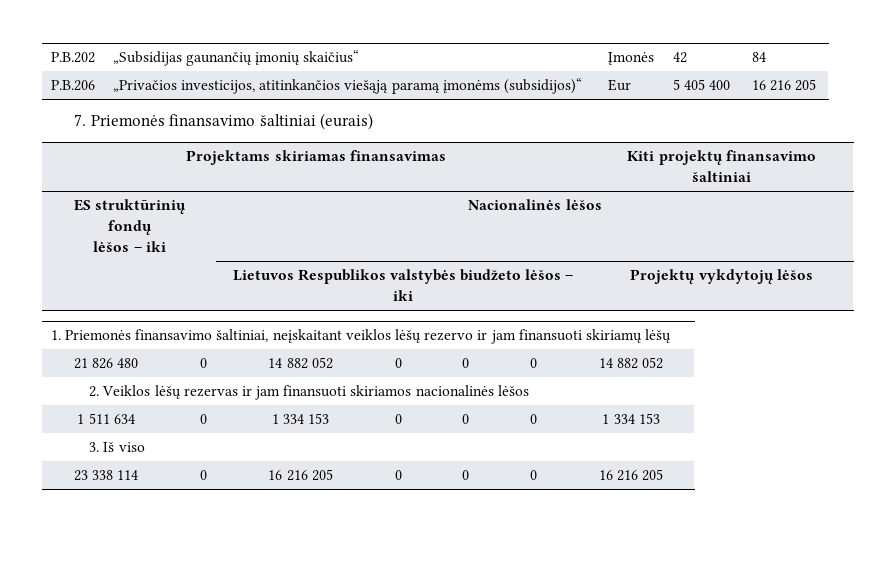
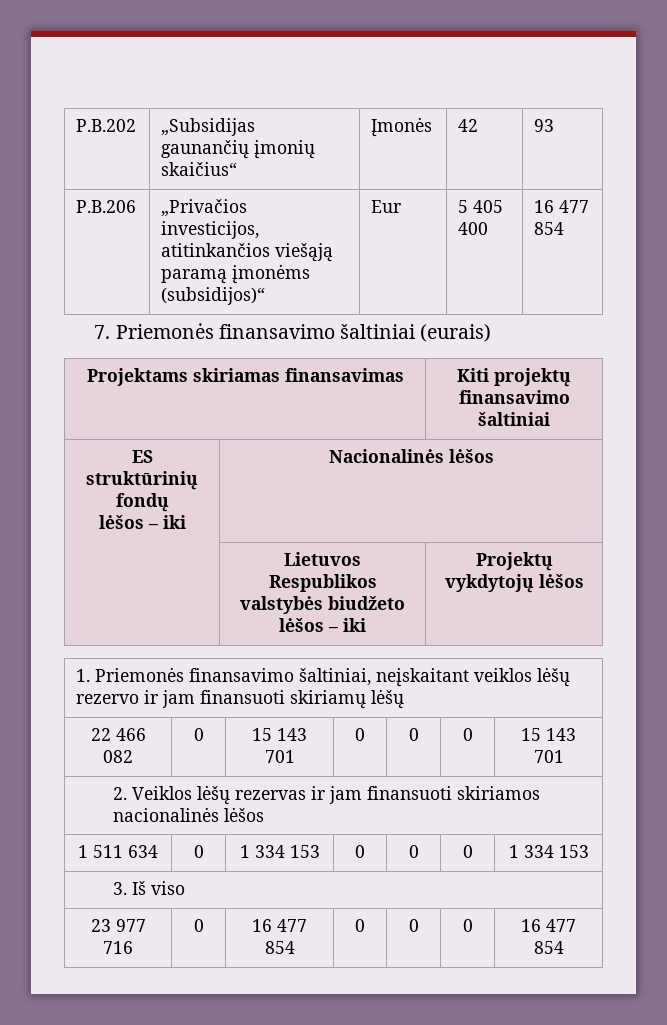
[751,52,766,62] 84 -> [534,119,555,132] 93
[770,79,817,91] 216 205 -> [559,200,590,213] [534,222,565,235] 477 854
[73,358,139,369] [199,358,207,368] [268,357,333,369] [394,358,402,368] [462,358,469,368] [530,358,537,368] [598,357,664,369] 21 826 480 | 0 | 14 882 052 | 0 | 0 | 0 | 14 882 052 -> [90,728,146,741] [103,750,133,763] [193,728,204,741] [252,728,307,741] [264,750,295,763] [355,728,365,741] [408,728,419,741] [462,728,473,741] [521,728,576,741] [533,750,564,763] 22 466 082 | 0 | 15 143 701 | 0 | 0 | 0 | 15 143 701
[92,470,139,480] [199,470,207,480] [268,469,333,481] 338 114 | 0 | 16 216 205 -> [115,919,146,932] [103,941,133,954] [193,919,204,932] [252,919,307,932] [264,941,295,954] 977 716 | 0 | 16 477 854
[617,469,664,481] 216 205 -> [546,919,576,932] [533,941,564,954] 477 854

